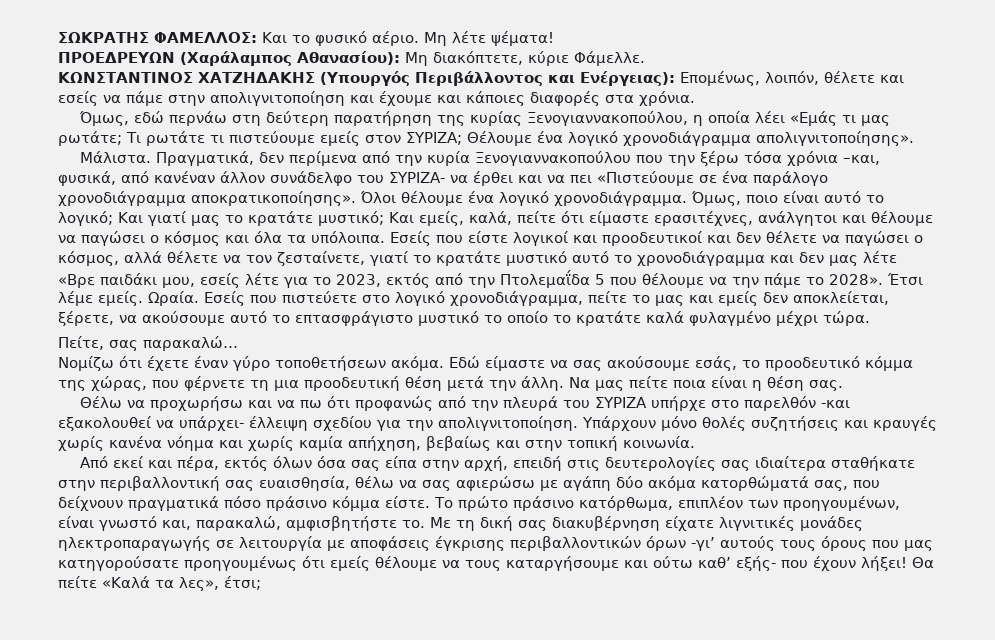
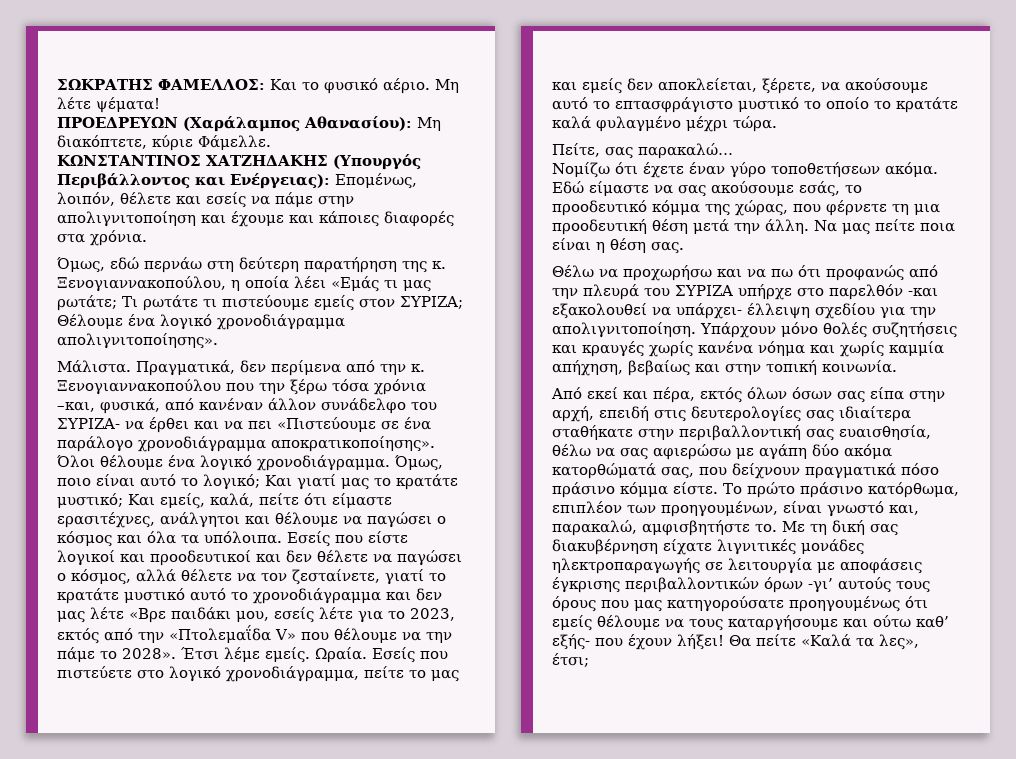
[469,111,522,126] κυρίας -> [432,261,446,269] κ.
[426,151,470,166] κυρία -> [411,364,425,372] κ.
[500,270,605,288] Πτολεμαΐδα 5 -> [169,625,296,643] «Πτολεμαΐδα V»
[299,436,343,451] καμία -> [889,341,944,356] καμμία
[316,456,346,468] όσα -> [792,387,832,400] όσων

